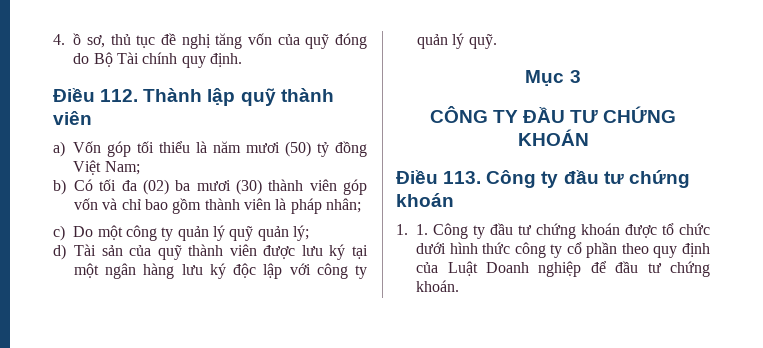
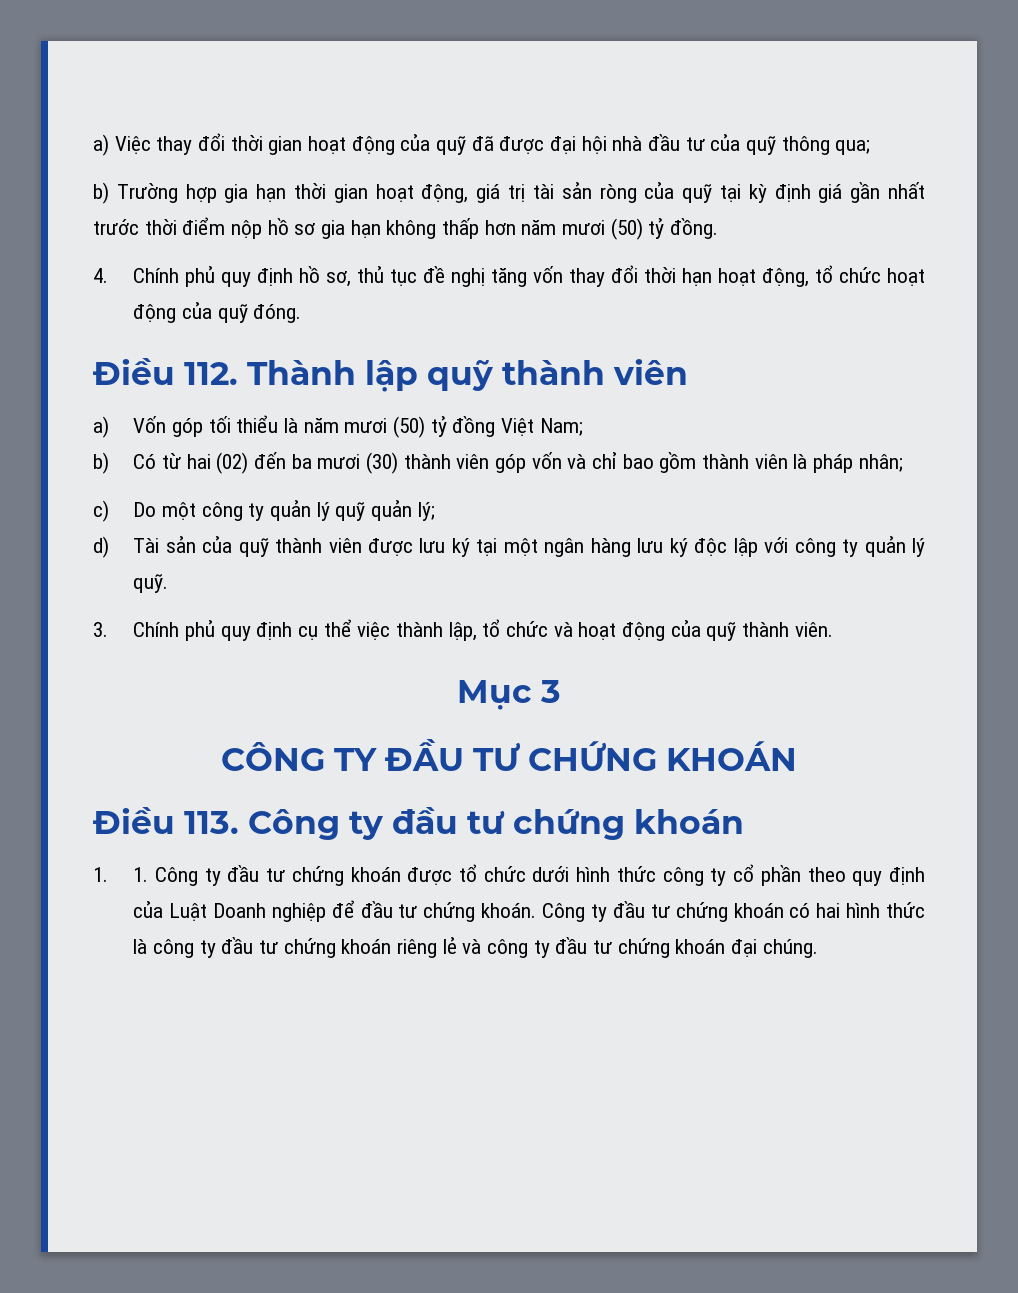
[53,33,82,45] 4. ồ -> [93,133,871,156] [93,182,926,204] [93,217,719,240] [93,266,321,287] a) Việc thay đổi thời gian hoạt động của quỹ đã được đại hội nhà đầu tư của quỹ thông qua; // b) Trường hợp gia hạn thời gian hoạt động, giá trị tài sản ròng của quỹ tại kỳ định giá gần nhất trước thời điểm nộp hồ sơ gia hạn không thấp hơn năm mươi (50) tỷ đồng. // 4. Chính phủ quy định hồ
[277,33,367,49] [73,52,242,68] của quỹ đóng do Bộ Tài chính quy định. -> [569,265,925,287] [133,302,302,323] thay đổi thời hạn hoạt động, tổ chức hoạt động của quỹ đóng.
[99,179,169,195] tối đa (02) -> [161,452,286,474] từ hai (02) đến
(497, 41) none -> [93,619,833,641] // 3. Chính phủ quy định cụ thể việc thành lập, tổ chức và hoạt động của quỹ thành viên.
(460, 286) none -> [542,901,925,922] [133,937,818,958] Công ty đầu tư chứng khoán có hai hình thức là công ty đầu tư chứng khoán riêng lẻ và công ty đầu tư chứng khoán đại chúng.

